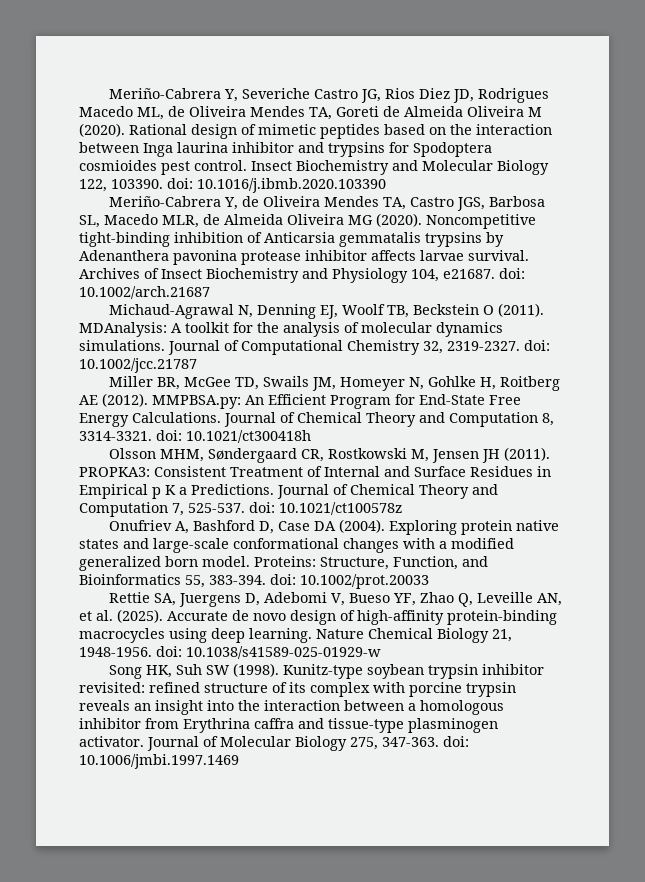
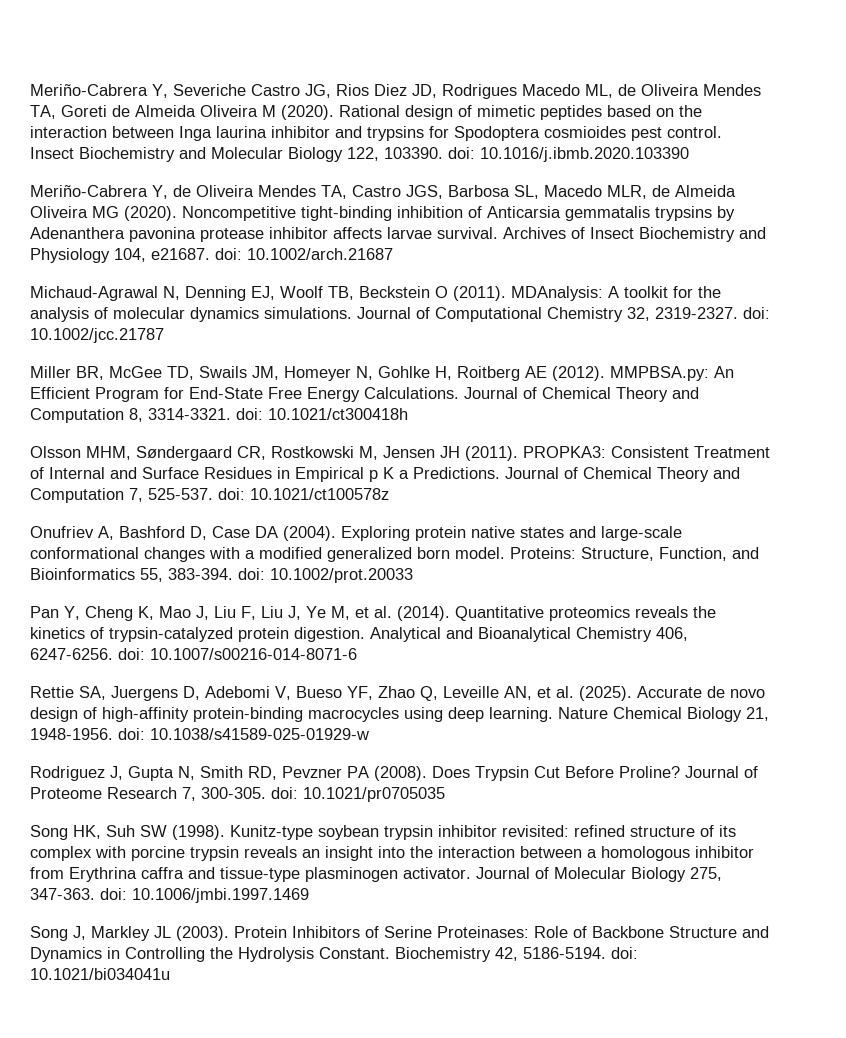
(429, 581) none -> [30,606,716,621] [30,627,688,642] [30,648,357,660] // Pan Y, Cheng K, Mao J, Liu F, Liu J, Ye M, et al. (2014). Quantitative proteomics reveals the kinetics of trypsin-catalyzed protein digestion. Analytical and Bioanalytical Chemistry 406, 6247-6256. doi: 10.1007/s00216-014-8071-6
(381, 652) none -> [30,766,758,781] [30,787,445,802] // Rodriguez J, Gupta N, Smith RD, Pevzner PA (2008). Does Trypsin Cut Before Proline? Journal of Proteome Research 7, 300-305. doi: 10.1021/pr0705035
(239, 761) none -> [30,926,769,941] [30,947,638,962] [30,968,170,980] // Song J, Markley JL (2003). Protein Inhibitors of Serine Proteinases: Role of Backbone Structure and Dynamics in Controlling the Hydrolysis Constant. Biochemistry 42, 5186-5194. doi: 10.1021/bi034041u

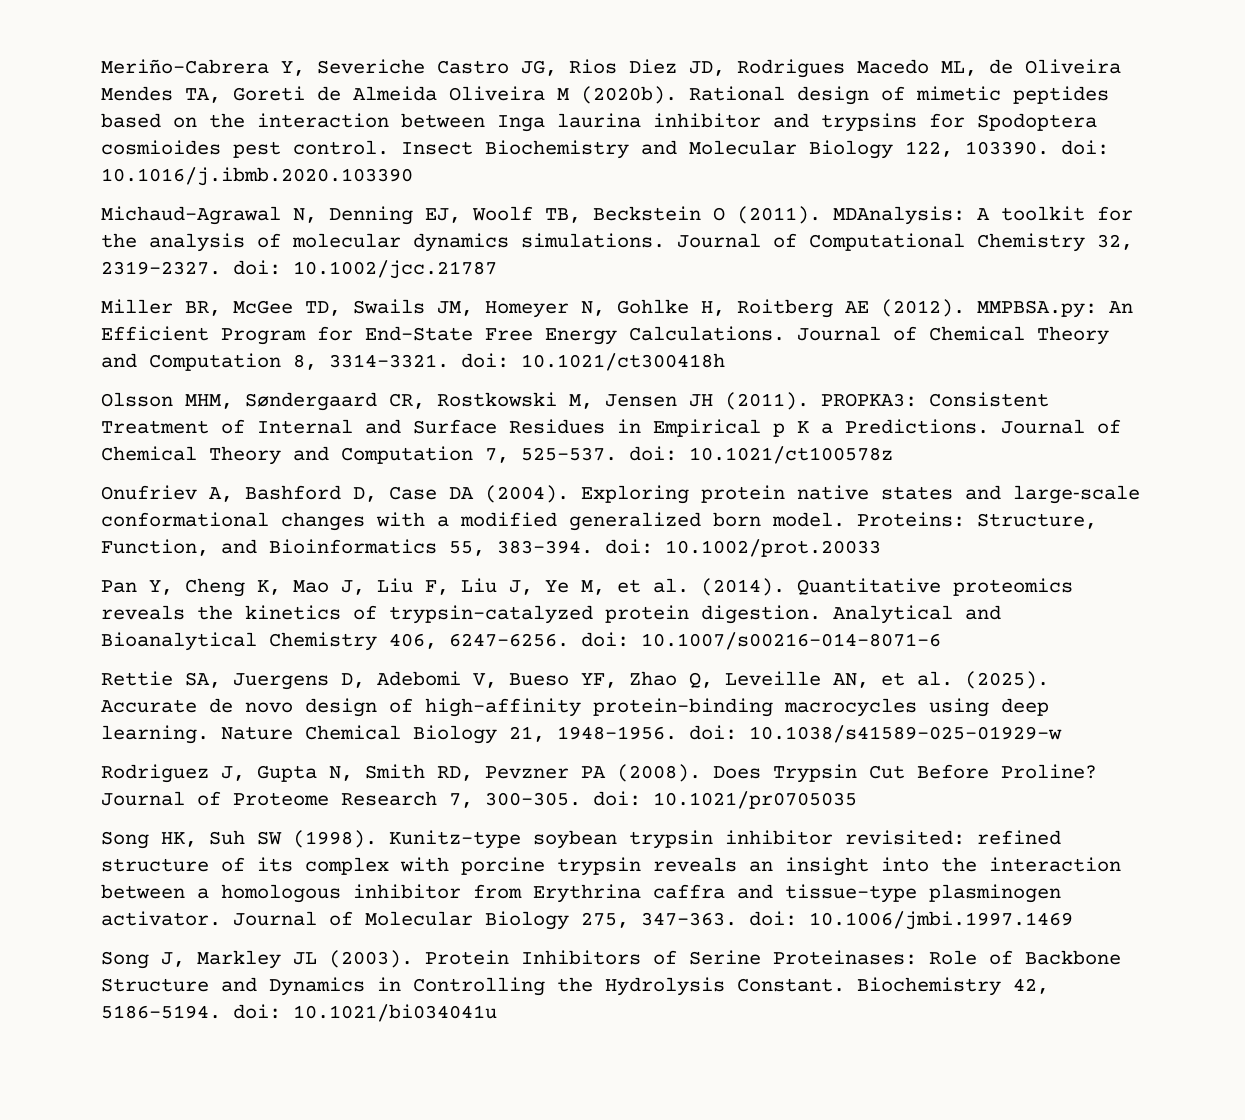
[281,105,334,120] (2020). -> [581,86,677,104] (2020b).
[30,185,736,199] [30,206,735,221] [30,227,766,242] [30,248,393,263] // Meriño-Cabrera Y, de Oliveira Mendes TA, Castro JGS, Barbosa SL, Macedo MLR, de Almeida Oliveira MG (2020). Noncompetitive tight-binding inhibition of Anticarsia gemmatalis trypsins by Adenanthera pavonina protease inhibitor affects larvae survival. Archives of Insect Biochemistry and Physiology 104, e21687. doi: 10.1002/arch.21687 -> (413, 176) none

